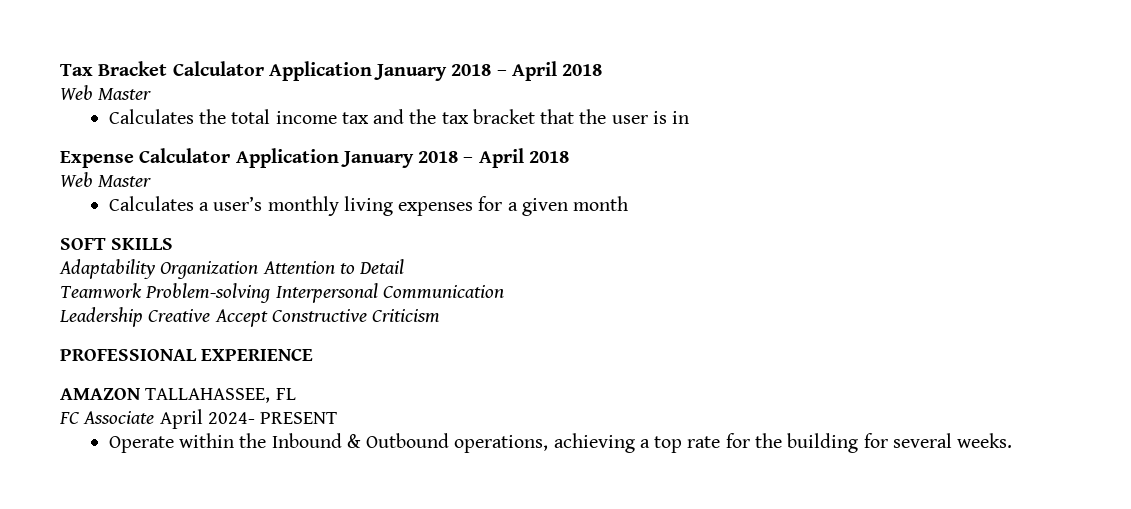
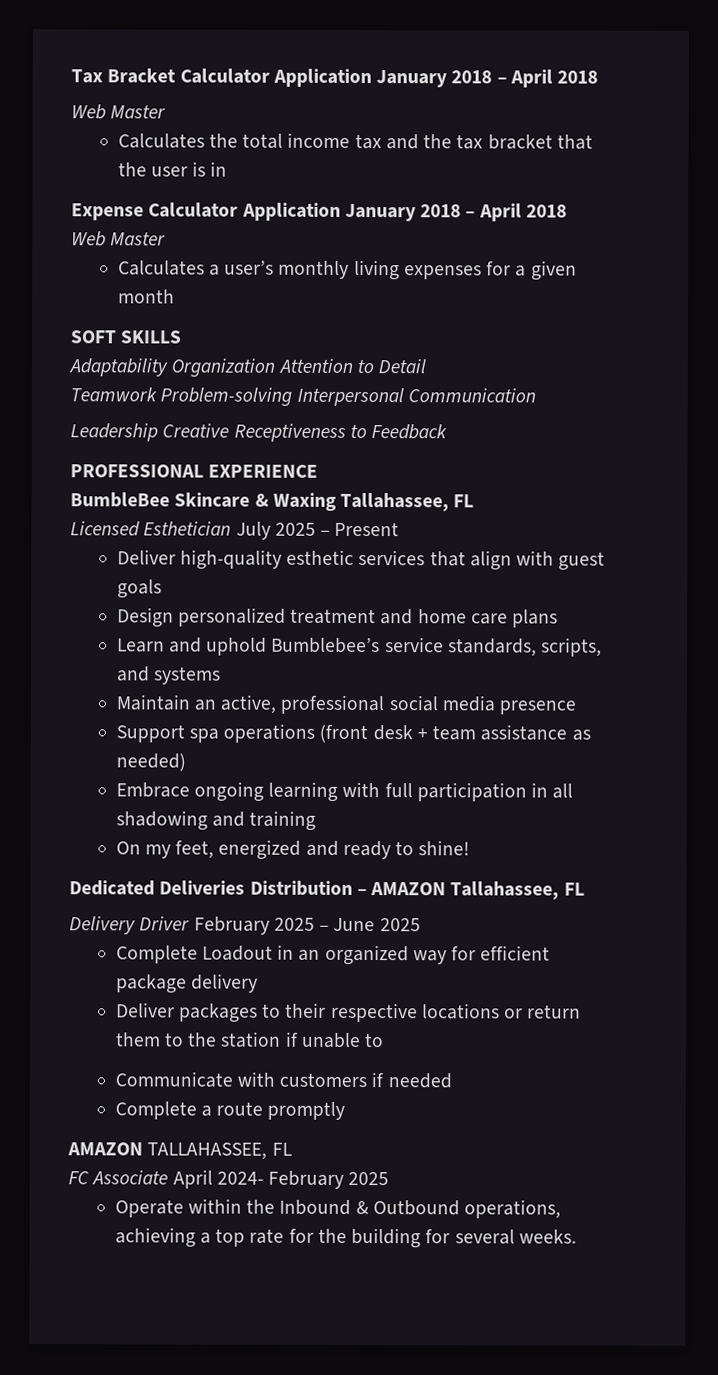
[214,309,441,327] Accept Constructive Criticism -> [233,423,448,442] Receptiveness to Feedback
(314, 354) none -> [70,492,475,512] [70,521,400,540] [116,549,606,571] [116,579,162,599] [116,607,559,628] [116,637,603,657] [116,666,221,685] [115,694,577,715] [115,723,591,744] [115,753,186,772] [115,781,574,802] [115,810,317,831] [115,839,471,860] [69,880,585,900] [69,916,421,935] [115,944,551,966] [115,973,258,994] [115,1002,582,1023] [114,1031,385,1049] [114,1071,452,1089] [114,1101,346,1120] // BumbleBee Skincare & Waxing Tallahassee, FL // Licensed Esthetician July 2025 – Present // Deliver high-quality esthetic services that align with guest goals // Design personalized treatment and home care plans // Learn and uphold Bumblebee’s service standards, scripts, and systems // Maintain an active, professional social media presence // Support spa operations (front desk + team assistance as needed) // Embrace ongoing learning with full participation in all shadowing and training // On my feet, energized and ready to shine! // Dedicated Deliveries Distribution – AMAZON Tallahassee, FL // Delivery Driver February 2025 – June 2025 // Complete Loadout in an organized way for efficient package delivery // Deliver packages to their respective locations or return them to the station if unable to // Communicate with customers if needed // Complete a route promptly
[260,412,338,424] PRESENT -> [268,1170,390,1189] February 2025

